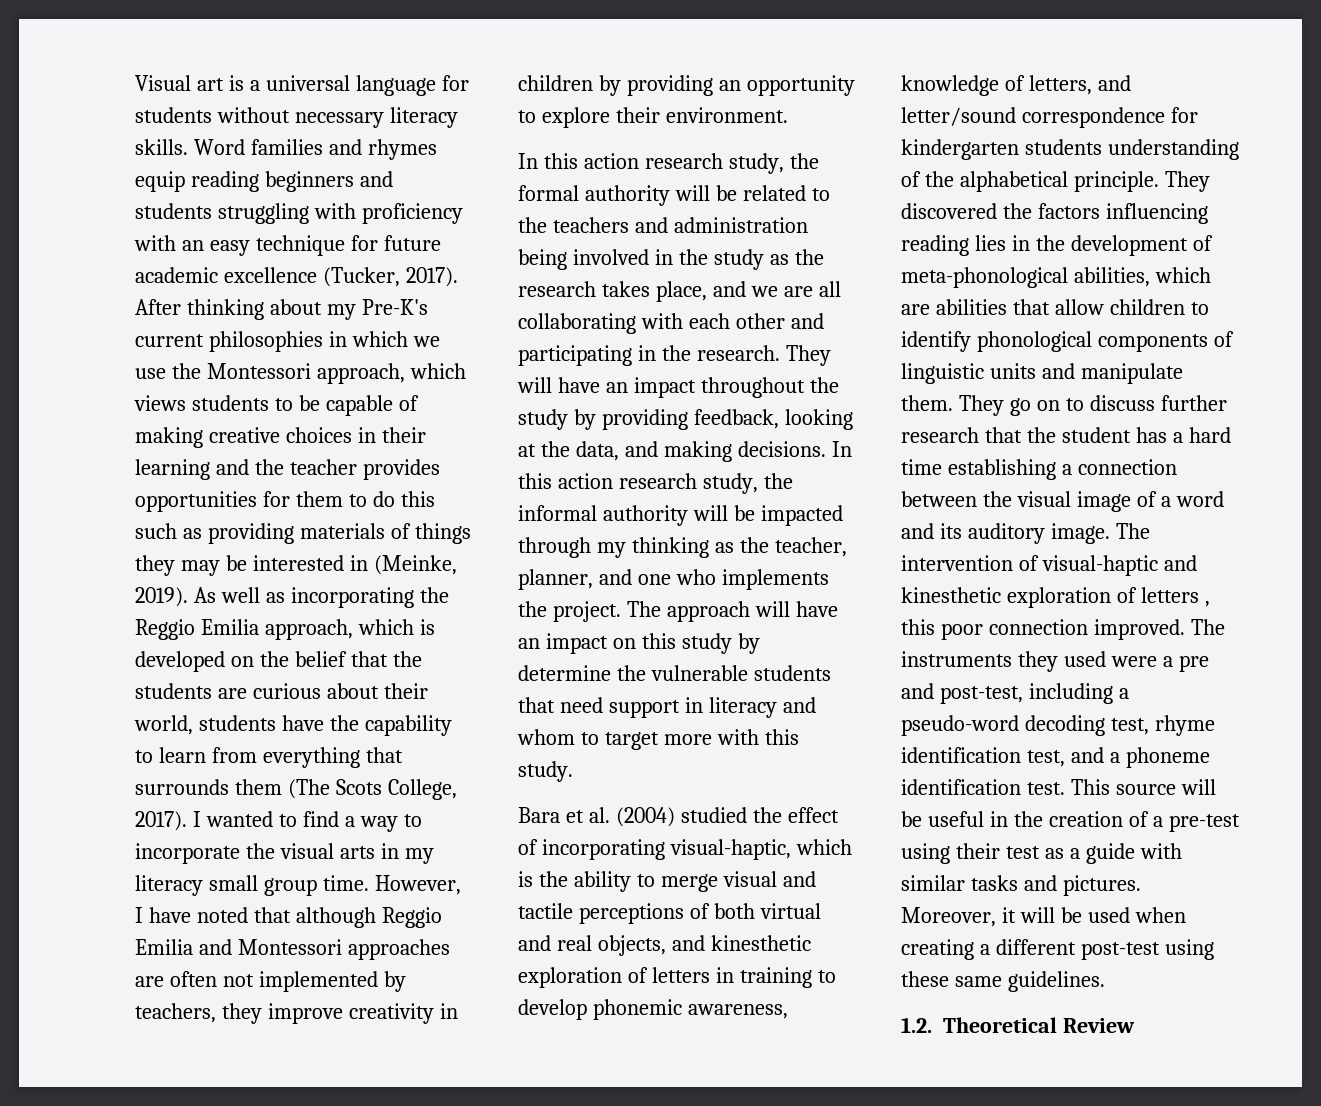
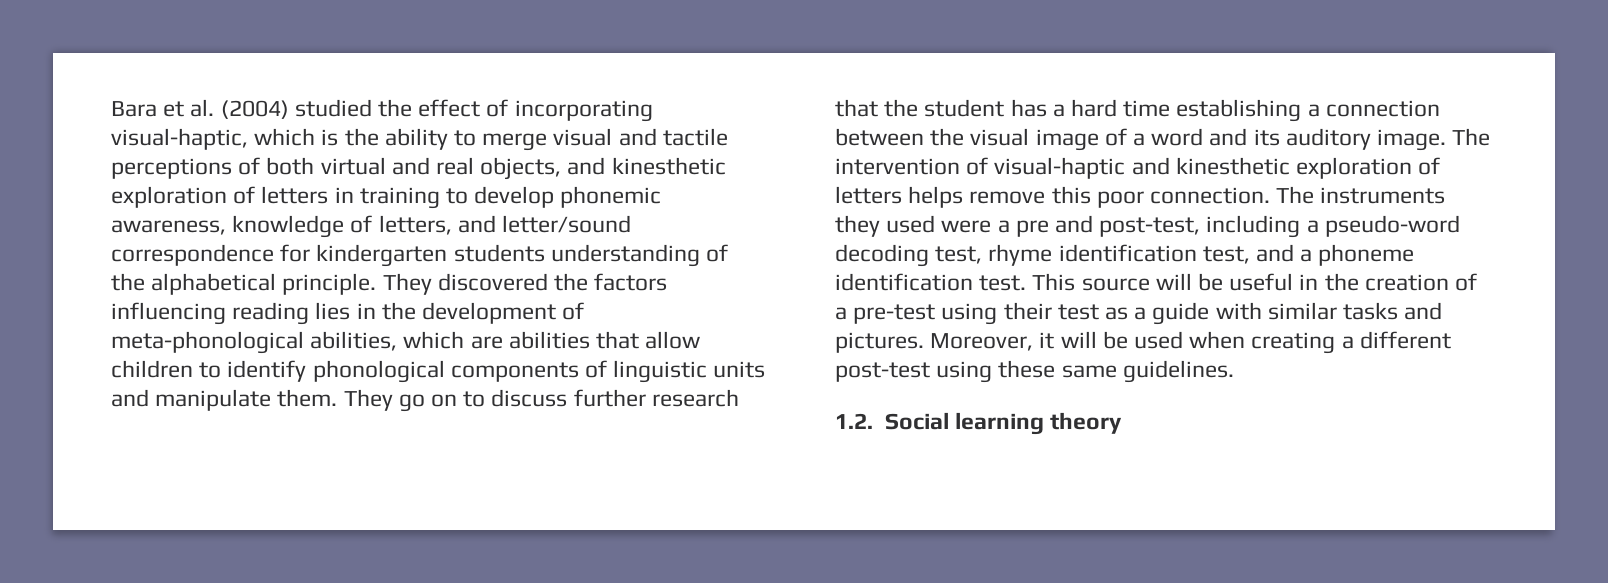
[135,75,469,96] [135,107,458,128] [135,139,437,160] [135,171,393,192] [135,203,463,224] [134,235,441,256] [135,267,458,287] [135,299,428,320] [135,331,440,352] [135,363,466,384] [134,395,419,416] [135,427,426,448] [135,459,440,480] [135,491,435,512] [135,523,471,544] [135,555,457,576] [135,587,449,608] [135,619,435,640] [135,651,422,672] [135,683,428,699] [134,715,452,736] [135,747,403,768] [135,779,457,800] [135,811,422,832] [135,843,434,864] [135,875,461,896] [135,907,442,928] [135,939,450,960] [135,971,406,992] [135,1003,458,1024] [518,75,855,96] [518,107,788,128] [518,153,819,174] [518,185,830,206] [518,217,808,233] [518,249,824,270] [518,281,841,302] [518,313,824,334] [518,345,831,366] [517,377,839,398] [518,409,853,430] [518,441,852,462] [518,473,793,494] [518,505,843,526] [518,537,847,558] [518,569,829,590] [518,601,838,622] [518,633,760,654] [518,665,831,681] [518,697,816,718] [517,729,799,750] [518,761,573,782] Visual art is a universal language for students without necessary literacy skills. Word families and rhymes equip reading beginners and students struggling with proficiency with an easy technique for future academic excellence (Tucker, 2017). After thinking about my Pre-K's current philosophies in which we use the Montessori approach, which views students to be capable of making creative choices in their learning and the teacher provides opportunities for them to do this such as providing materials of things they may be interested in (Meinke, 2019). As well as incorporating the Reggio Emilia approach, which is developed on the belief that the students are curious about their world, students have the capability to learn from everything that surrounds them (The Scots College, 2017). I wanted to find a way to incorporate the visual arts in my literacy small group time. However, I have noted that although Reggio Emilia and Montessori approaches are often not implemented by teachers, they improve creativity in children by providing an opportunity to explore their environment. // In this action research study, the formal authority will be related to the teachers and administration being involved in the study as the research takes place, and we are all collaborating with each other and participating in the research. They will have an impact throughout the study by providing feedback, looking at the data, and making decisions. In this action research study, the informal authority will be impacted through my thinking as the teacher, planner, and one who implements the project. The approach will have an impact on this study by determine the vulnerable students that need support in literacy and whom to target more with this study. // -> (111, 109) none
[1204,601,1210,607] [901,619,1185,640] , this poor connection improved. -> [908,186,1271,208] helps remove this poor connection.
[943,1017,1135,1033] Theoretical Review -> [884,412,1122,435] Social learning theory

